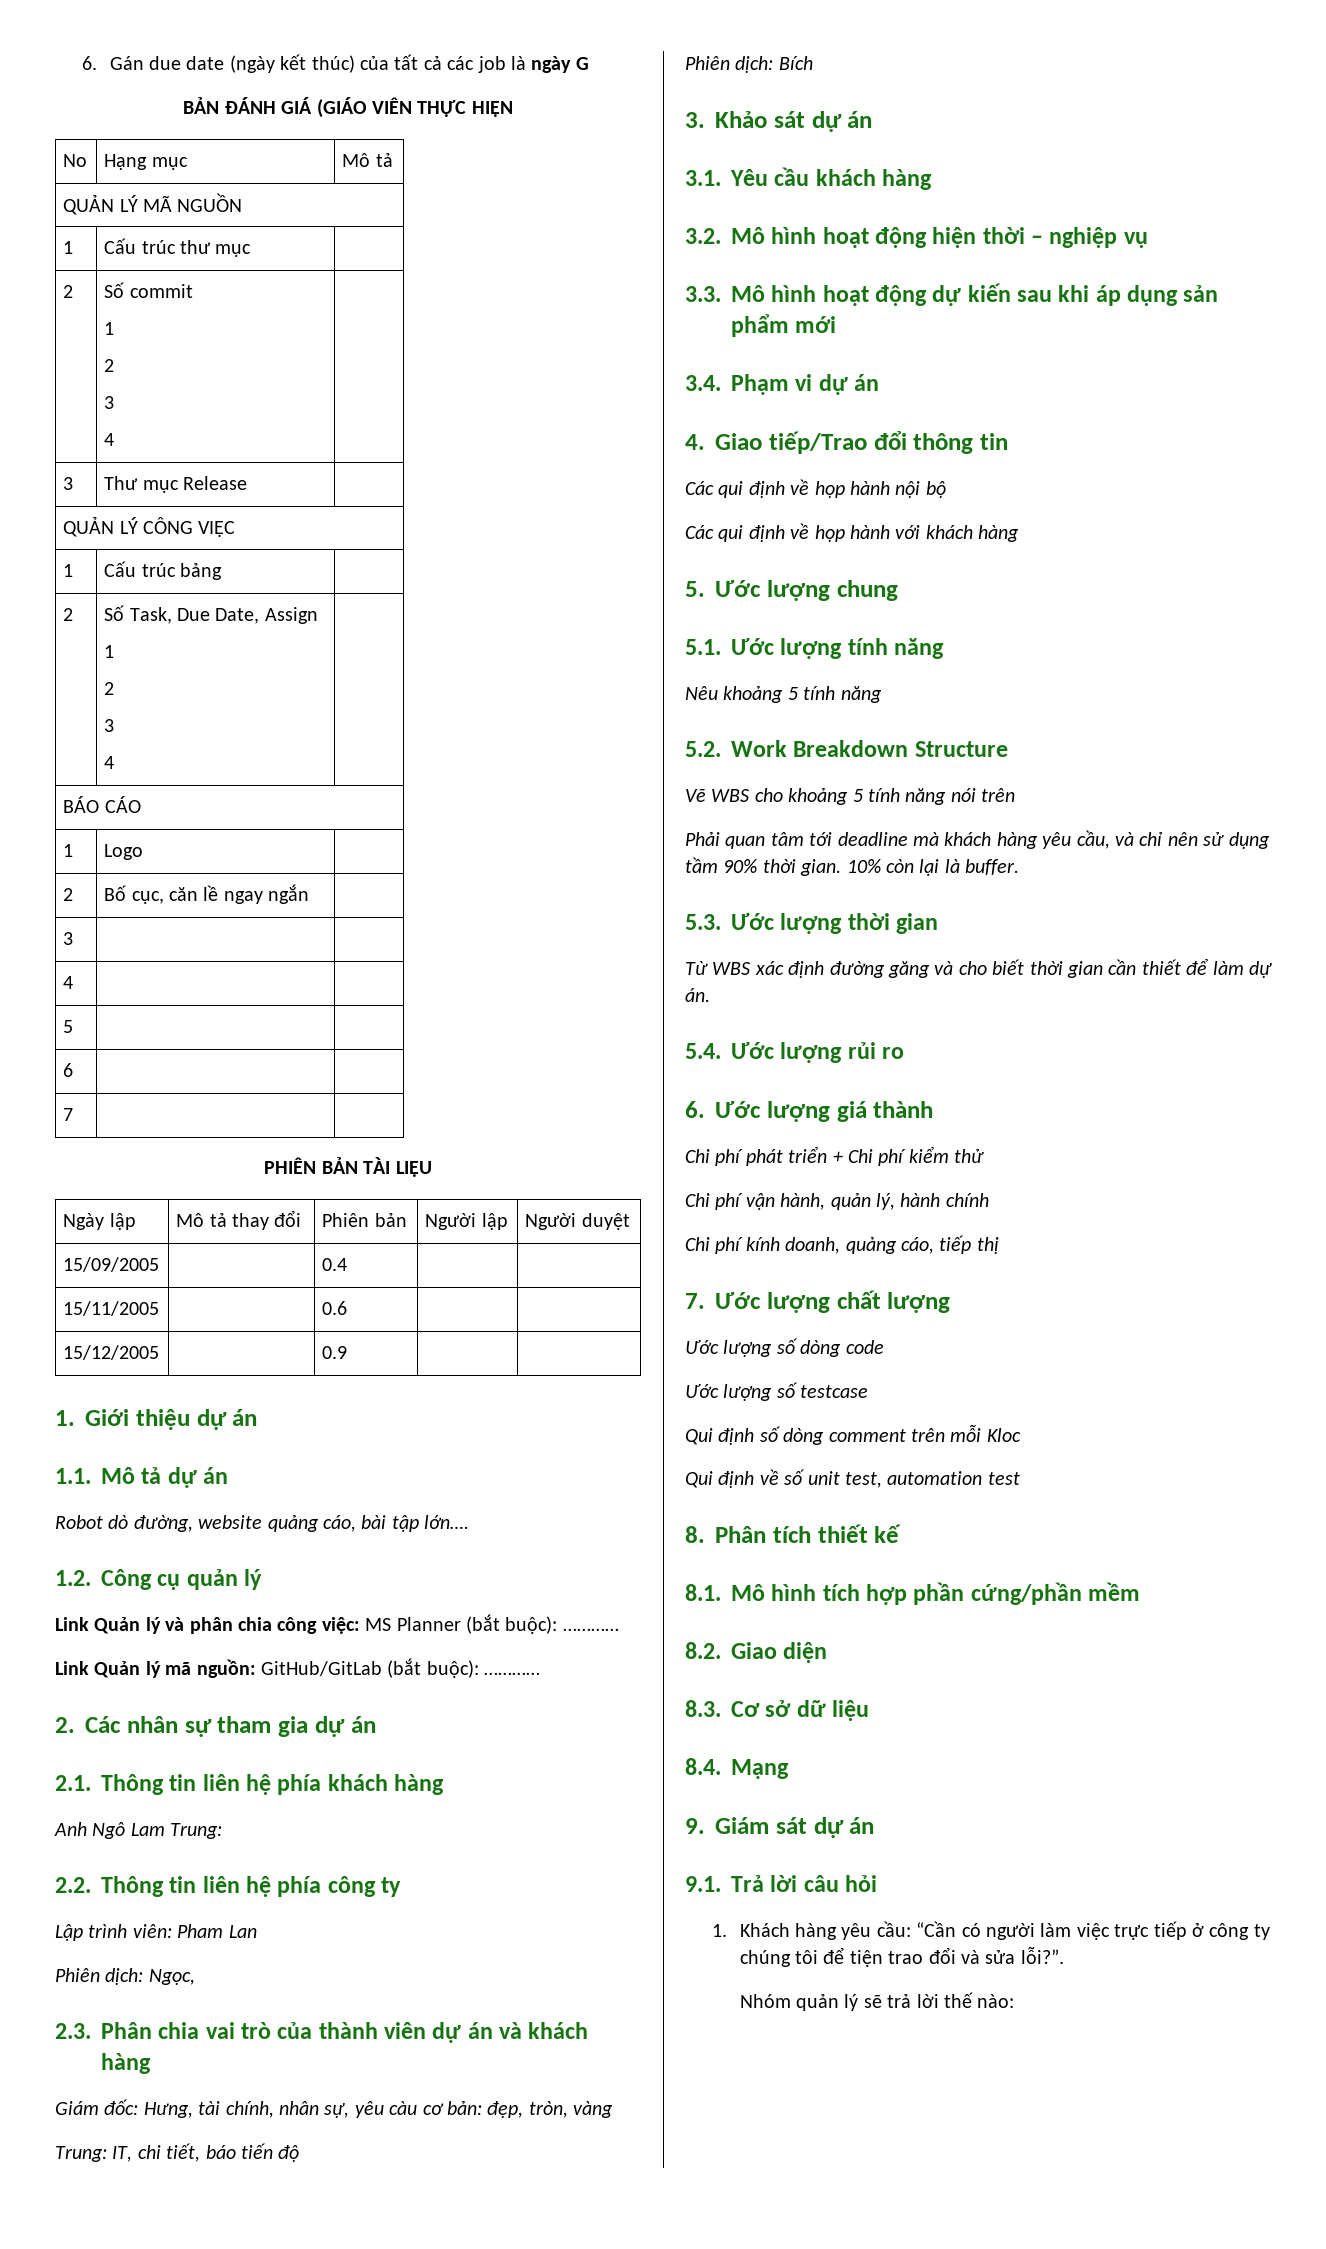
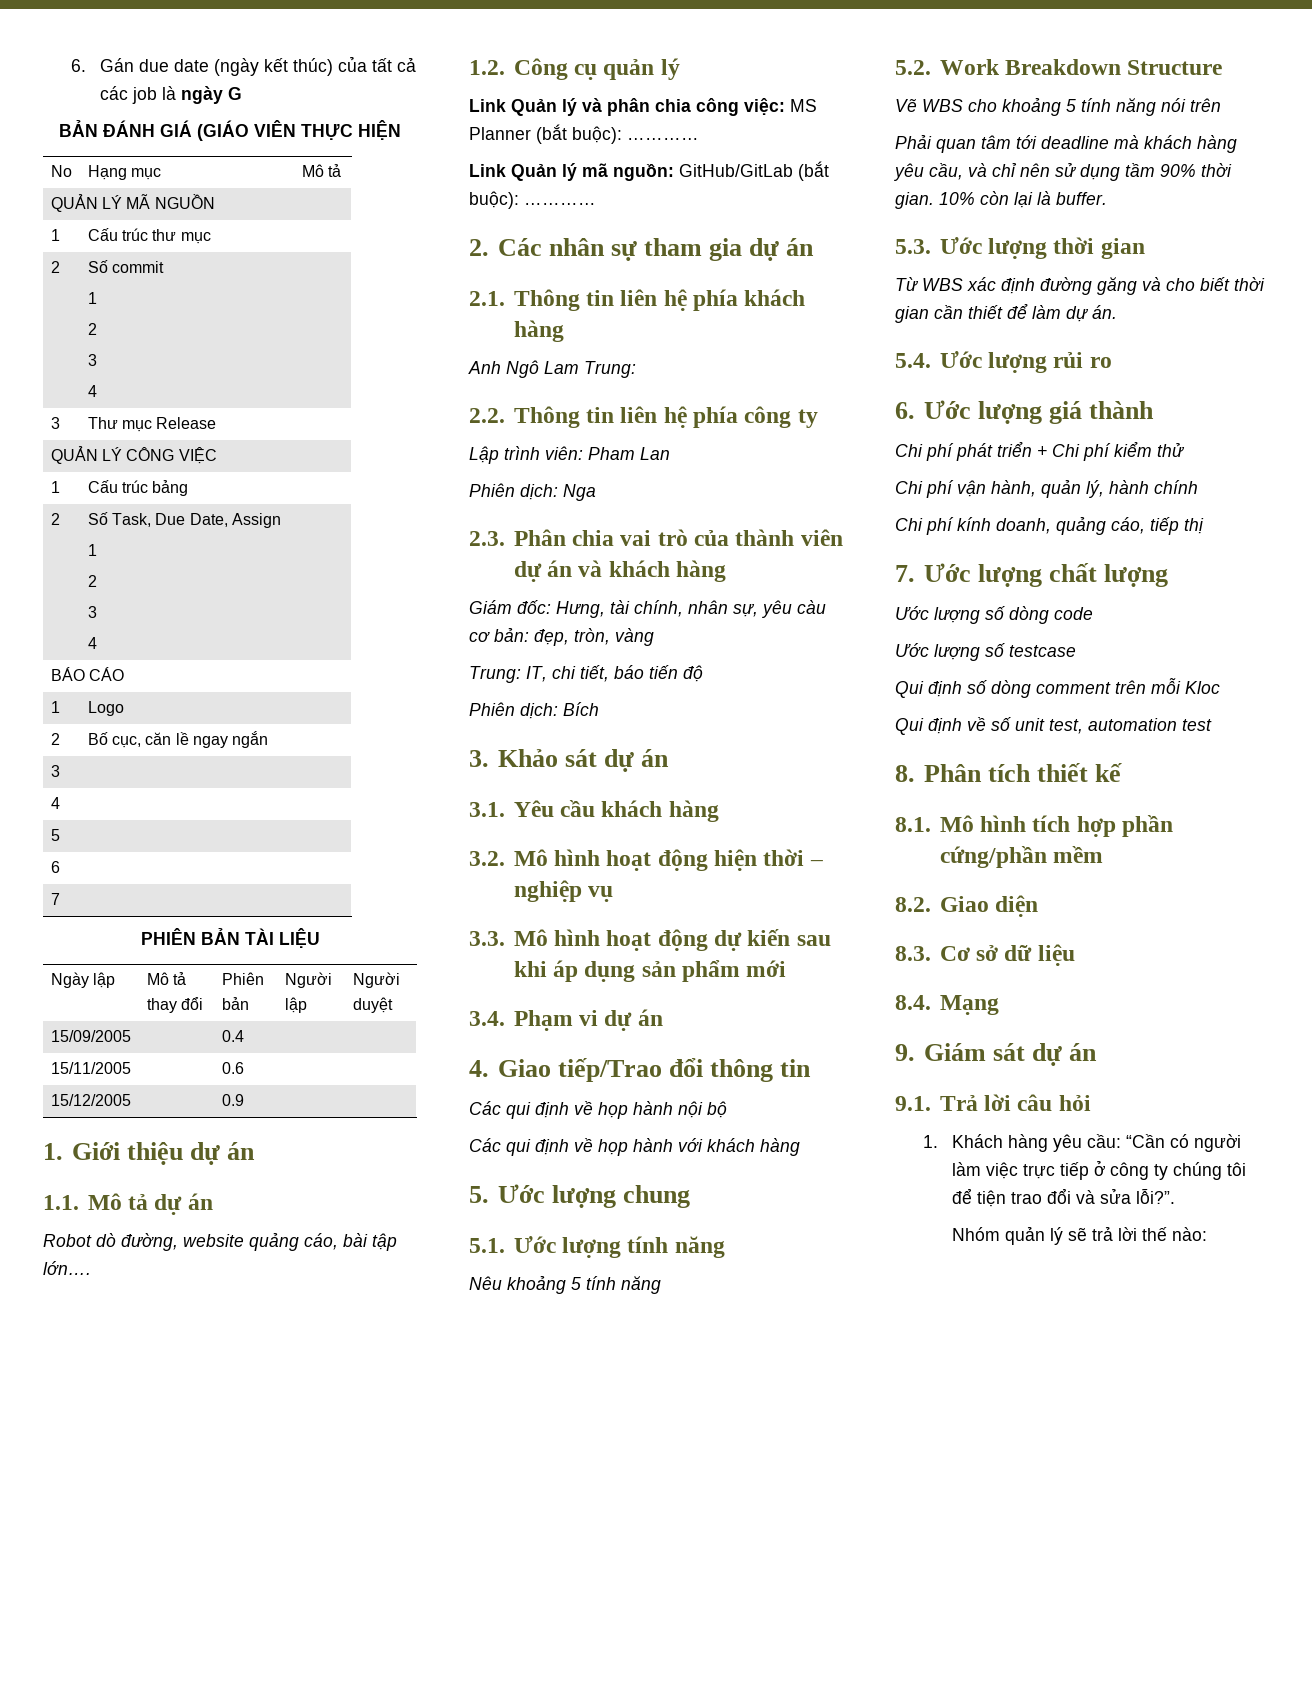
[148,1969,195,1985] Ngọc, -> [563,484,596,501] Nga

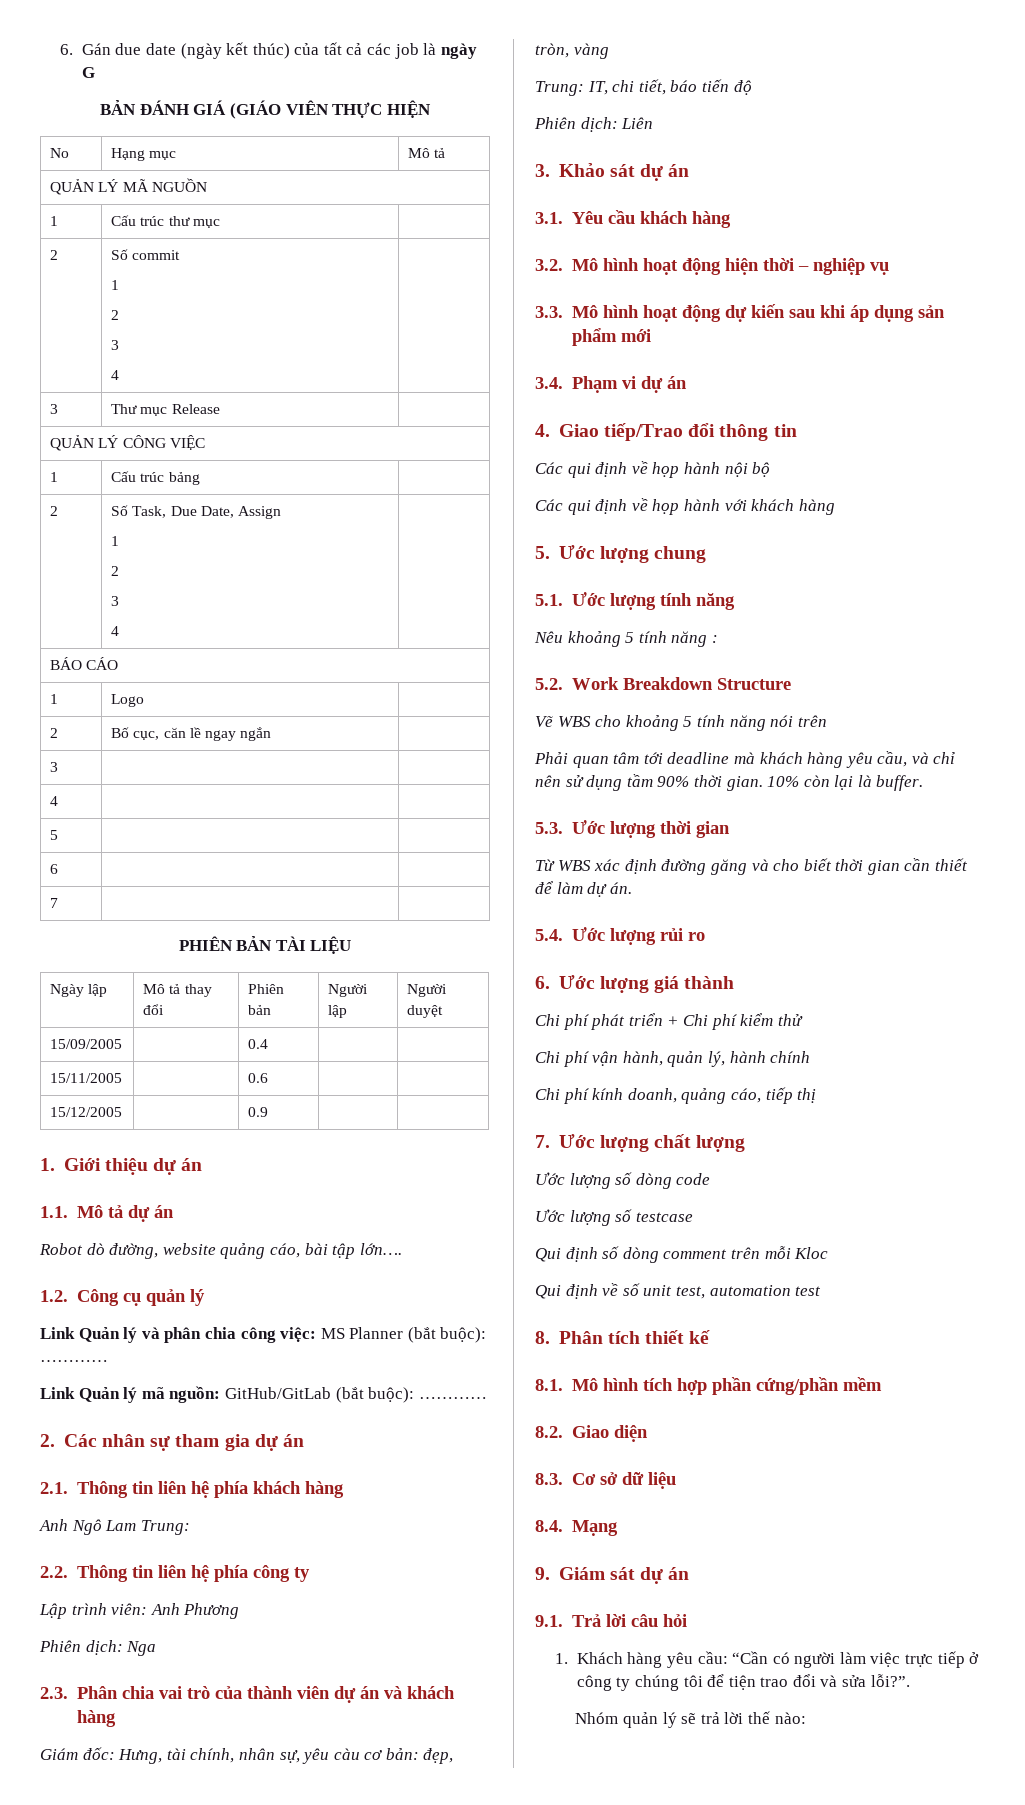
[588,447,670,460] Pham Lan -> [150,1603,240,1619] Anh Phương
[563,702,599,716] Bích -> [621,117,654,129] Liên
(661, 1285) none -> [711,635,718,643] :

